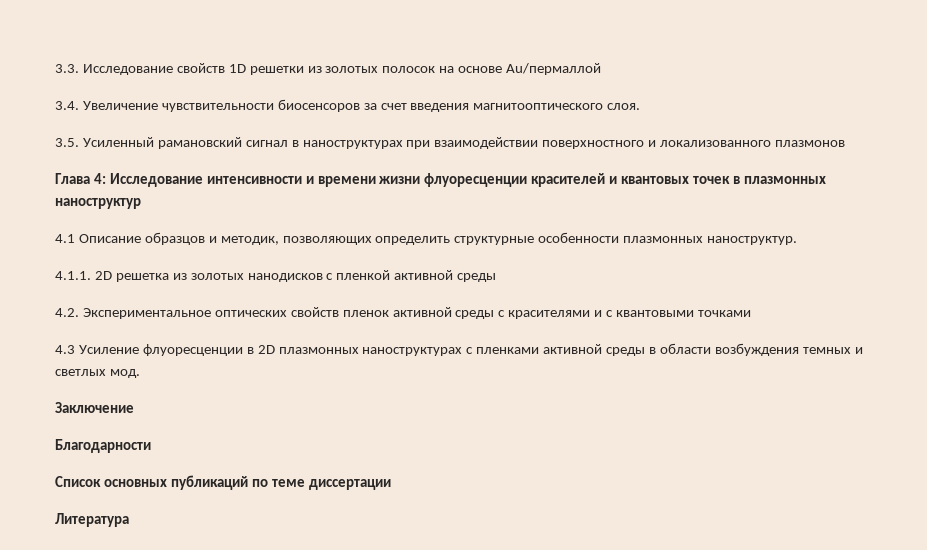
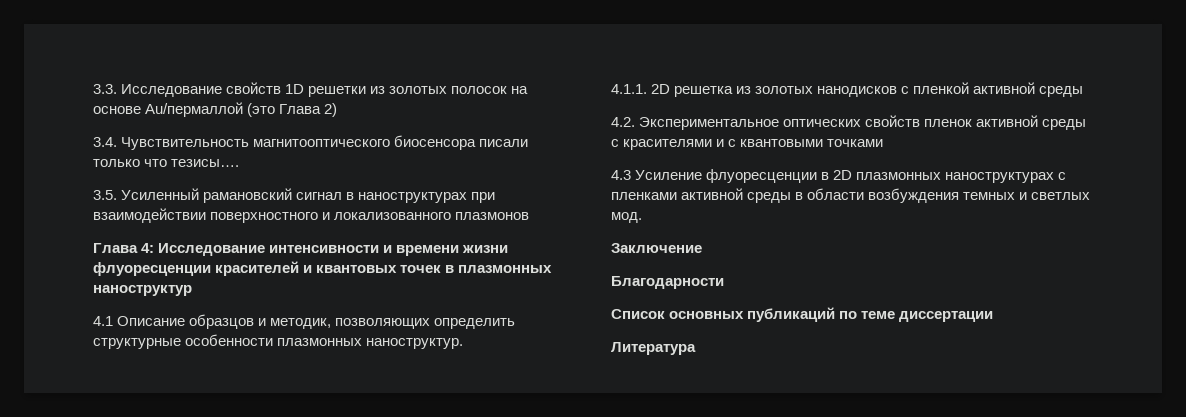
[55,99,641,112] // 3.4. Увеличение чувствительности биосенсоров за счет введения магнитооптического слоя. -> [247,103,338,117] [93,135,529,150] [93,159,240,167] (это Глава 2) // 3.4. Чувствительность магнитооптического биосенсора писали только что тезисы….

